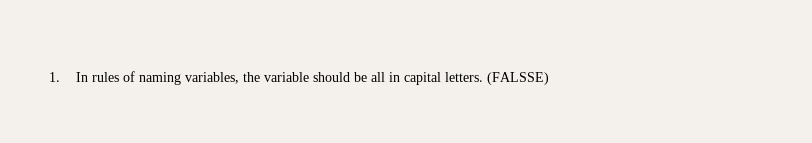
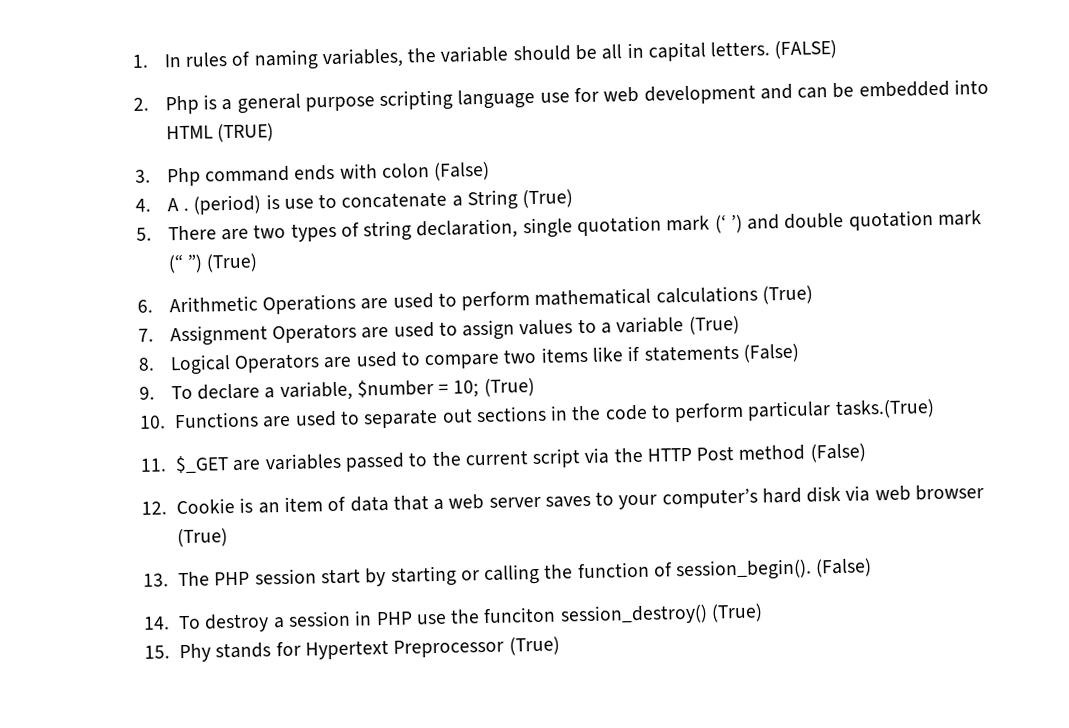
[486,72,549,85] (FALSSE) -> [774,39,838,60] [133,78,989,115] [165,123,275,143] [135,161,491,187] [135,189,574,215] [136,210,982,242] [167,253,259,274] [137,285,813,315] [138,315,740,347] [138,343,800,376] [139,378,535,402] [139,399,935,429] [140,443,867,475] [141,484,984,515] [177,528,229,548] [143,558,873,587] [143,603,763,633] [144,636,560,663] (FALSE) // 2. Php is a general purpose scripting language use for web development and can be embedded into HTML (TRUE) // 3. Php command ends with colon (False) // 4. A . (period) is use to concatenate a String (True) // 5. There are two types of string declaration, single quotation mark (‘ ’) and double quotation mark (“ ”) (True) // 6. Arithmetic Operations are used to perform mathematical calculations (True) // 7. Assignment Operators are used to assign values to a variable (True) // 8. Logical Operators are used to compare two items like if statements (False) // 9. To declare a variable, $number = 10; (True) // 10. Functions are used to separate out sections in the code to perform particular tasks.(True) // 11. $_GET are variables passed to the current script via the HTTP Post method (False) // 12. Cookie is an item of data that a web server saves to your computer’s hard disk via web browser (True) // 13. The PHP session start by starting or calling the function of session_begin(). (False) // 14. To destroy a session in PHP use the funciton session_destroy() (True) // 15. Phy stands for Hypertext Preprocessor (True)

